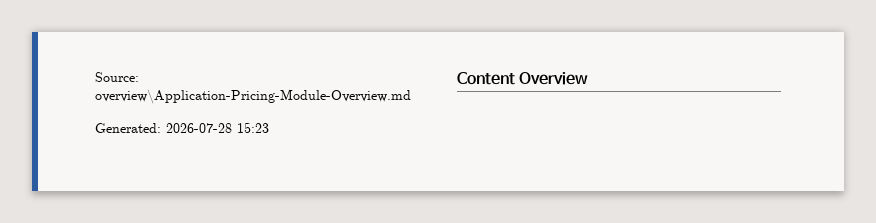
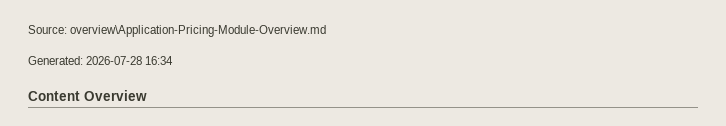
[237,122,269,133] 15:23 -> [145,56,174,65] 16:34

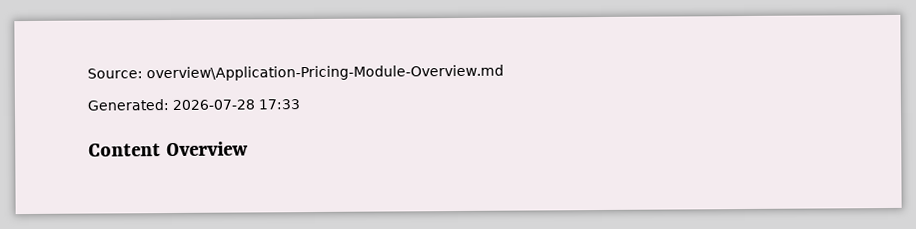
[145,56,174,65] 16:34 -> [258,99,300,110] 17:33

